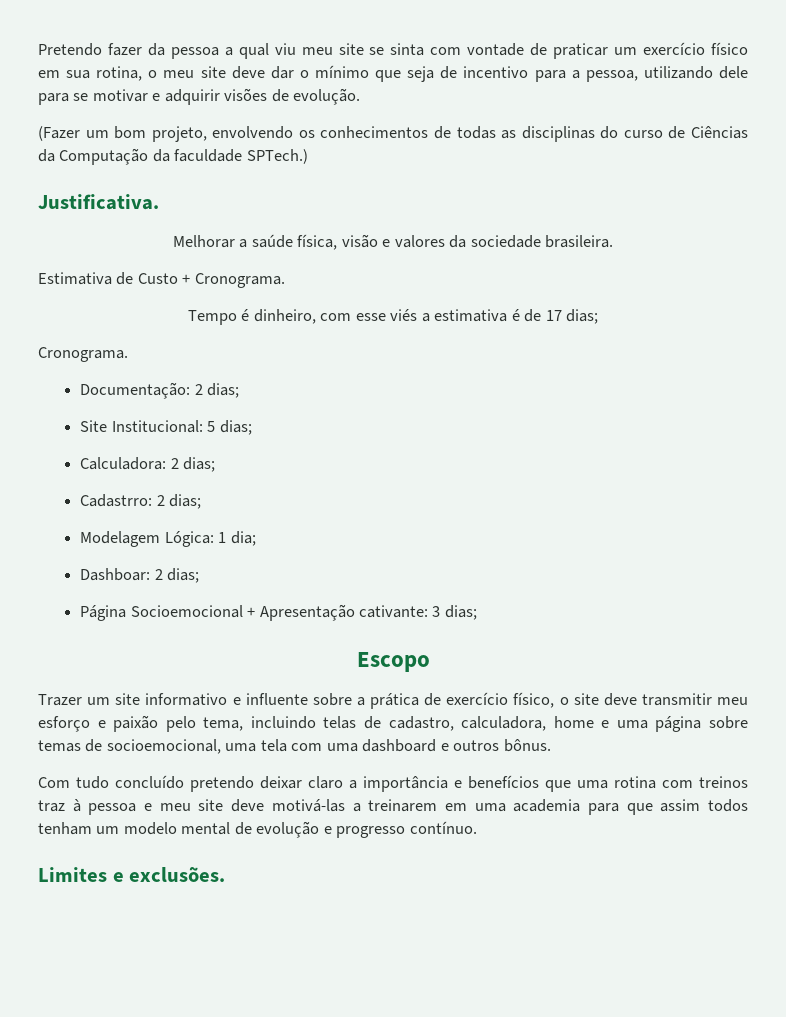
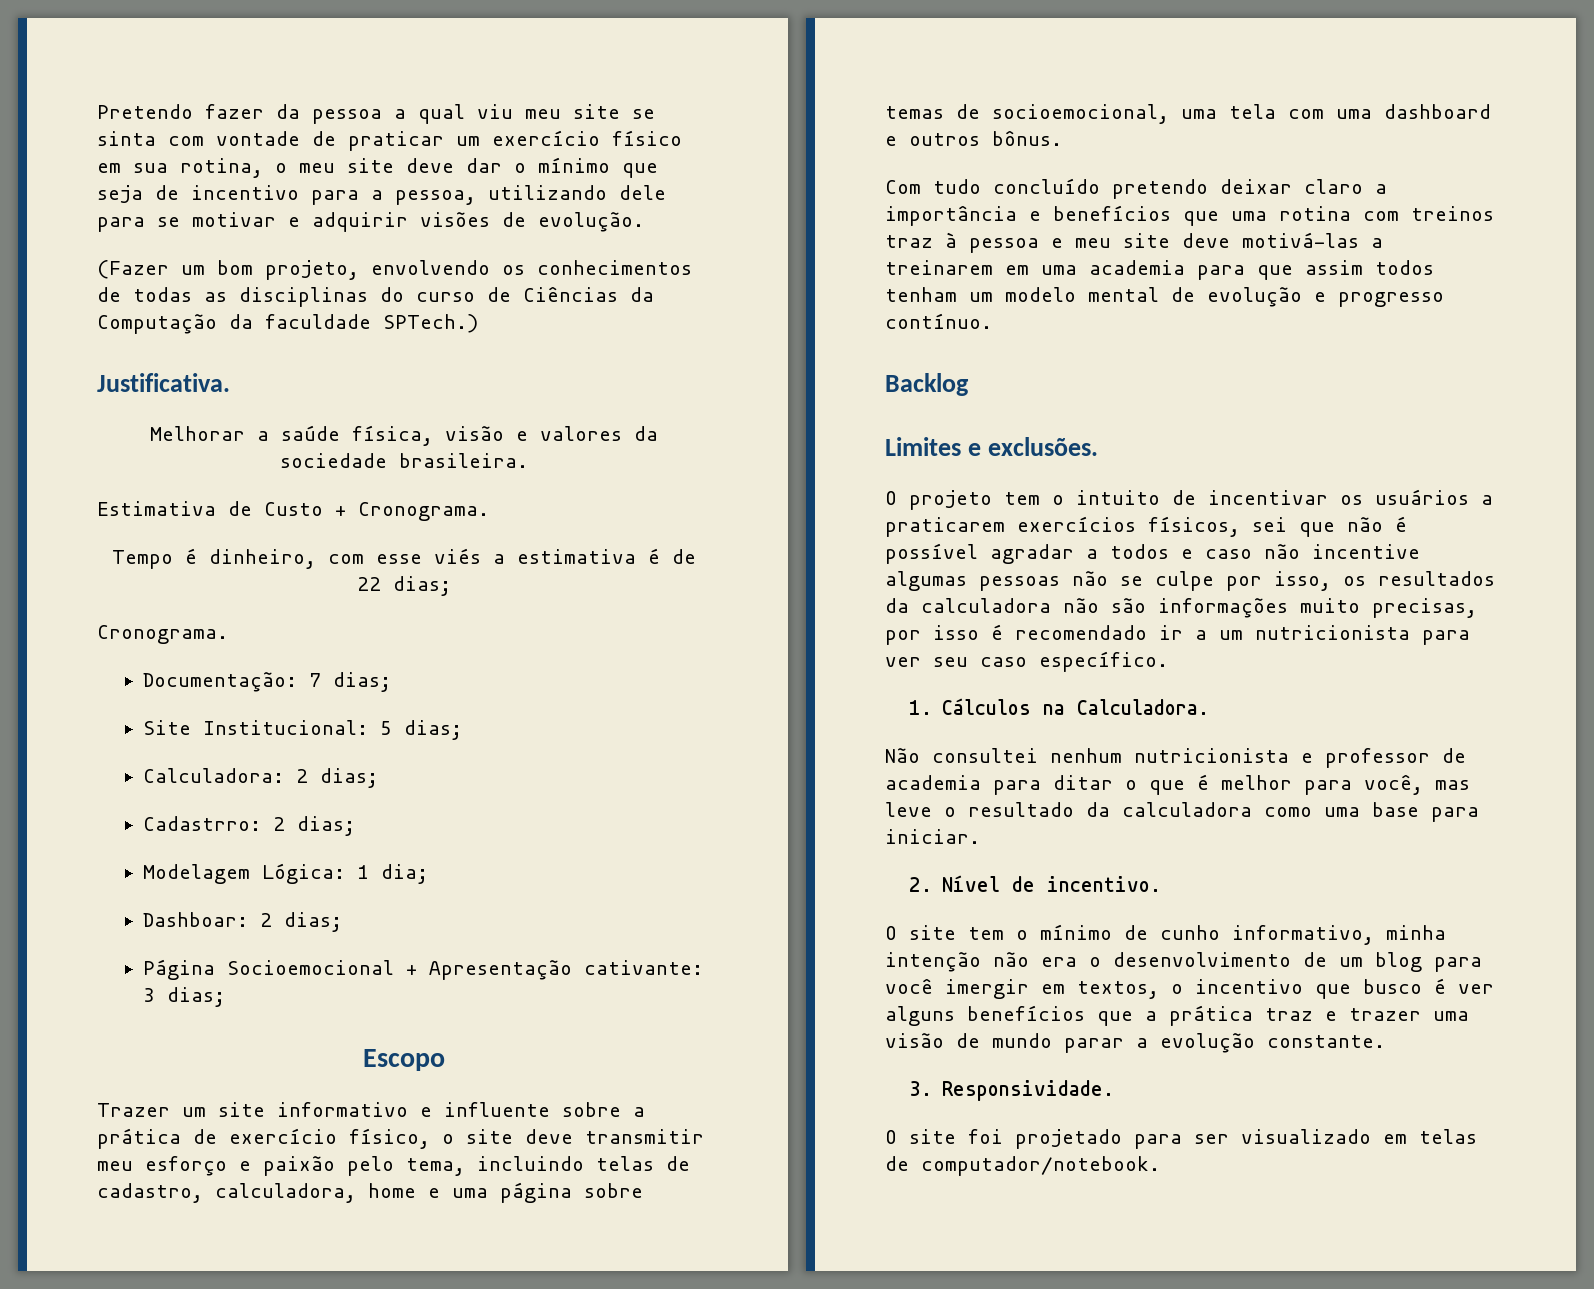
[545,310,562,321] 17 -> [357,577,381,591] 22
[194,384,203,395] 2 -> [309,673,322,687] 7
(477, 827) none -> [885,373,969,396] // Backlog
(226, 874) none -> [885,489,1493,510] [885,516,1407,537] [885,543,1420,564] [885,571,1495,591] [885,598,1477,618] [885,624,1470,645] [885,651,1168,672] [908,698,1209,715] [885,748,1466,768] [885,774,1470,795] [885,802,1479,822] [885,829,980,844] [908,875,1161,892] [885,924,1446,945] [885,952,1482,972] [885,978,1494,999] [885,1005,1469,1026] [885,1033,1385,1053] [908,1080,1114,1101] [885,1129,1477,1149] [885,1156,1160,1176] // O projeto tem o intuito de incentivar os usuários a praticarem exercícios físicos, sei que não é possível agradar a todos e caso não incentive algumas pessoas não se culpe por isso, os resultados da calculadora não são informações muito precisas, por isso é recomendado ir a um nutricionista para ver seu caso específico. // 1. Cálculos na Calculadora. // Não consultei nenhum nutricionista e professor de academia para ditar o que é melhor para você, mas leve o resultado da calculadora como uma base para iniciar. // 2. Nível de incentivo. // O site tem o mínimo de cunho informativo, minha intenção não era o desenvolvimento de um blog para você imergir em textos, o incentivo que busco é ver alguns benefícios que a prática traz e trazer uma visão de mundo parar a evolução constante. // 3. Responsividade. // O site foi projetado para ser visualizado em telas de computador/notebook.

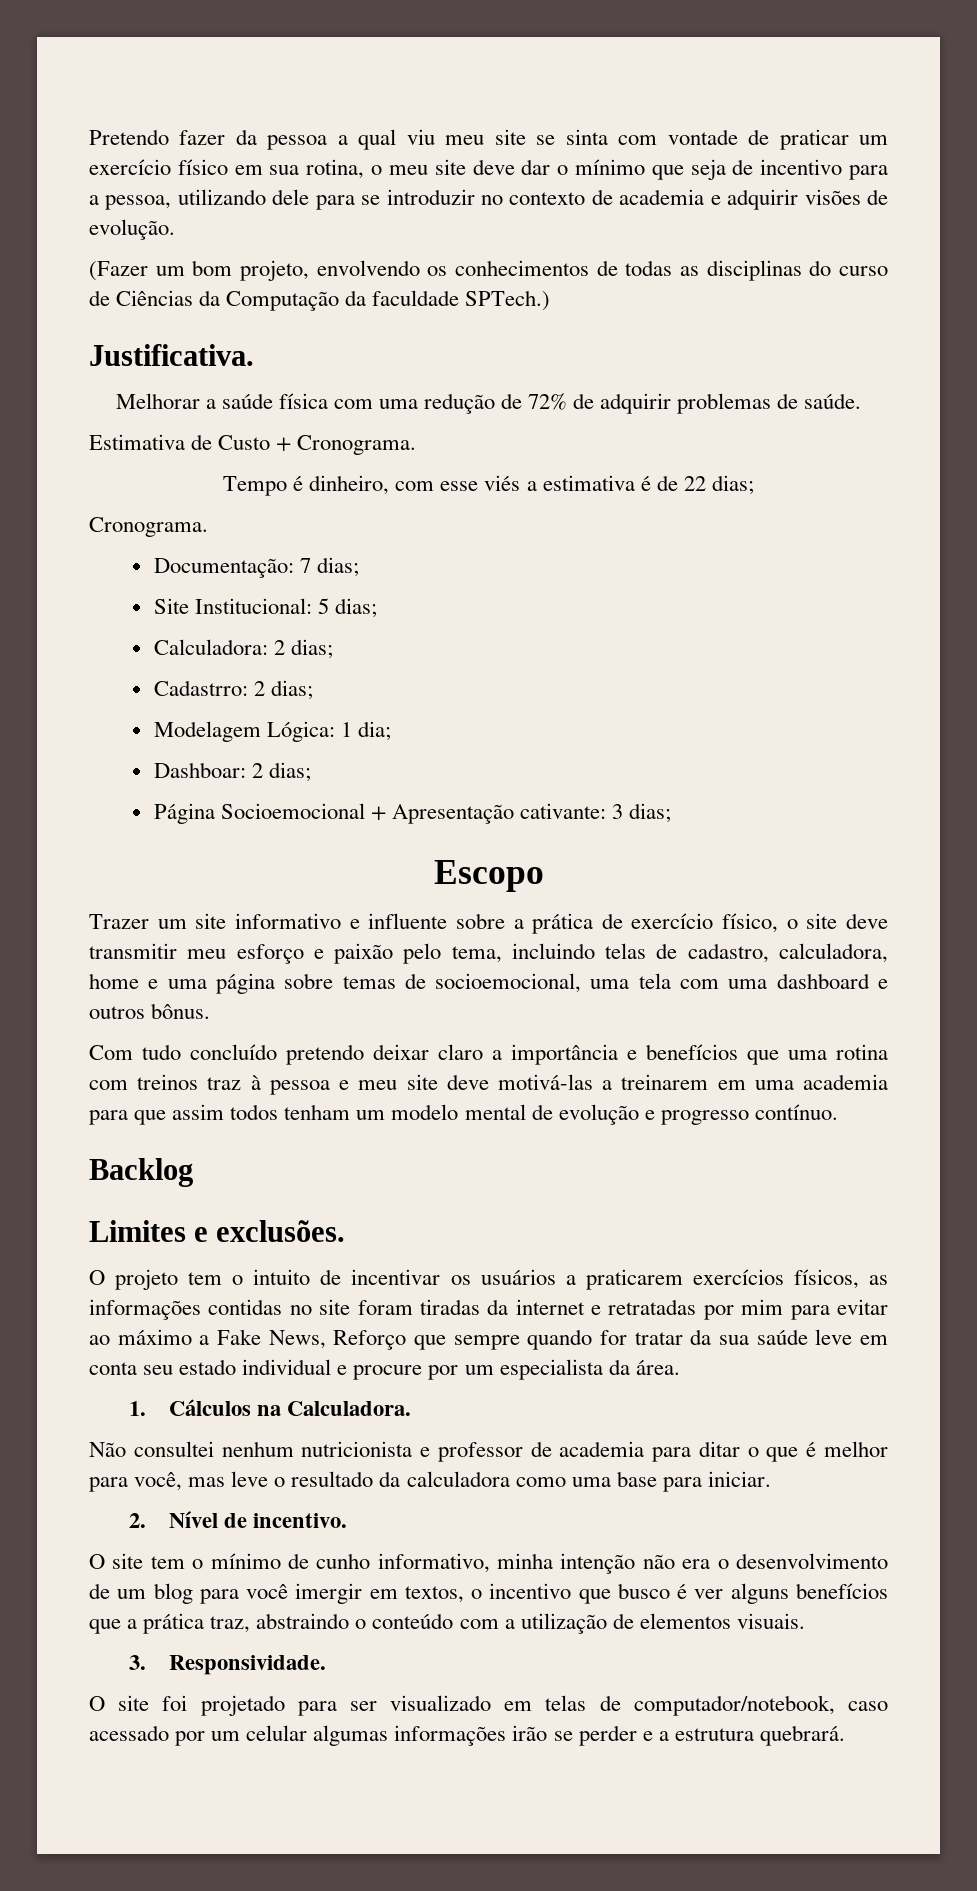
[192,212,276,227] motivar -> [386,189,705,205] introduzir no contexto de academia
[352,425,658,446] [280,453,528,468] física, visão e valores da sociedade brasileira. -> [278,393,862,414] física com uma redução de 72% de adquirir problemas de saúde.
[1252,516,1407,537] [885,543,1420,564] [885,571,1495,591] [885,598,1477,618] [885,624,1470,645] [885,651,1168,672] sei que não é possível agradar a todos e caso não incentive algumas pessoas não se culpe por isso, os resultados da calculadora não são informações muito precisas, por isso é recomendado ir a um nutricionista para ver seu caso específico. -> [869,1275,889,1285] [89,1299,888,1320] [89,1329,888,1350] [89,1359,680,1380] as informações contidas no site foram tiradas da internet e retratadas por mim para evitar ao máximo a Fake News, Reforço que sempre quando for tratar da sua saúde leve em conta seu estado individual e procure por um especialista da área.
[1265,1008,1469,1021] [885,1033,1385,1053] traz e trazer uma visão de mundo parar a evolução constante. -> [210,1613,805,1634] traz, abstraindo o conteúdo com a utilização de elementos visuais.
[921,1156,1160,1176] computador/notebook. -> [633,1695,888,1716] [89,1725,845,1746] computador/notebook, caso acessado por um celular algumas informações irão se perder e a estrutura quebrará.

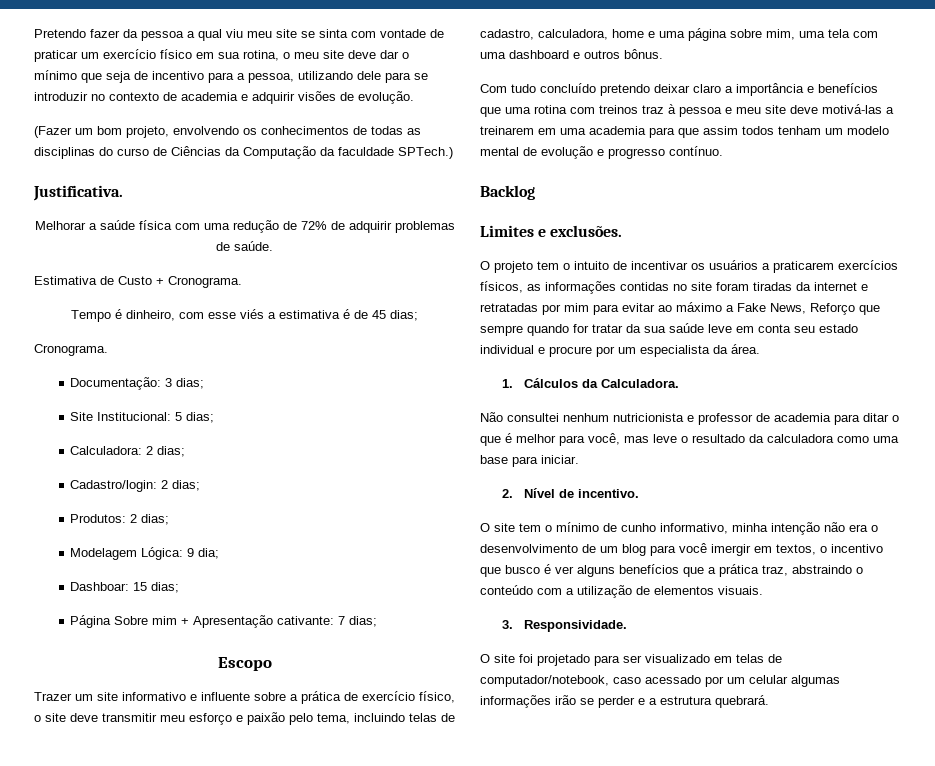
[683,476,706,491] 22 -> [372,310,386,319] 45
[299,558,311,573] 7 -> [165,378,173,387] 3
[153,680,248,696] Cadastrro: -> [70,480,201,492] [70,514,127,523] Cadastro/login: 2 dias; // Produtos:
[340,722,352,737] 1 -> [187,548,195,557] 9
[251,763,263,778] 2 -> [133,582,148,591] 15
[220,803,365,819] Socioemocional -> [114,616,178,625] Sobre mim
[611,804,623,819] 3 -> [338,616,346,625] 7
[342,973,582,993] temas de socioemocional, -> [766,29,795,40] mim,
[256,1405,281,1416] na -> [581,379,598,388] da

